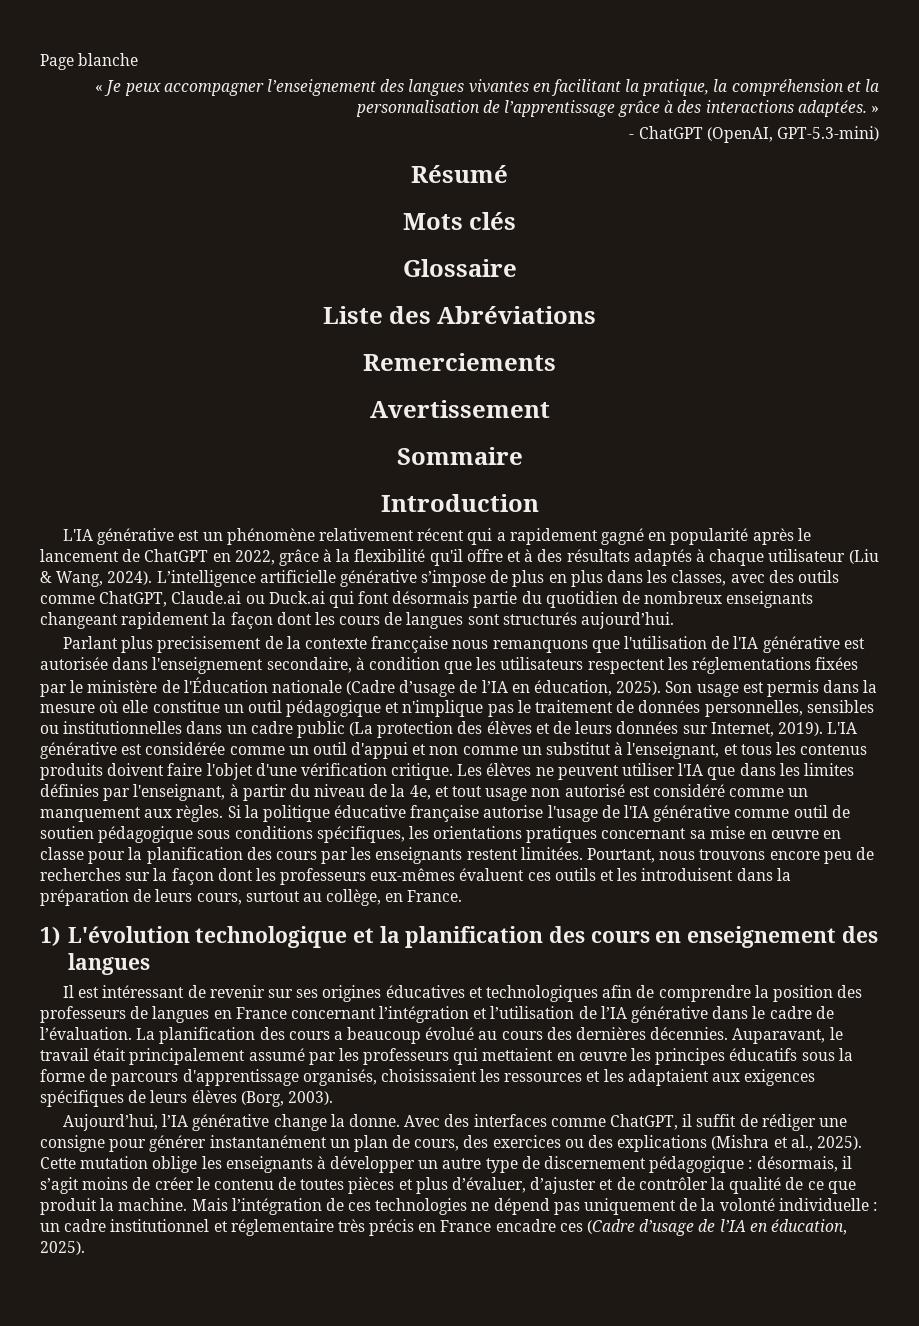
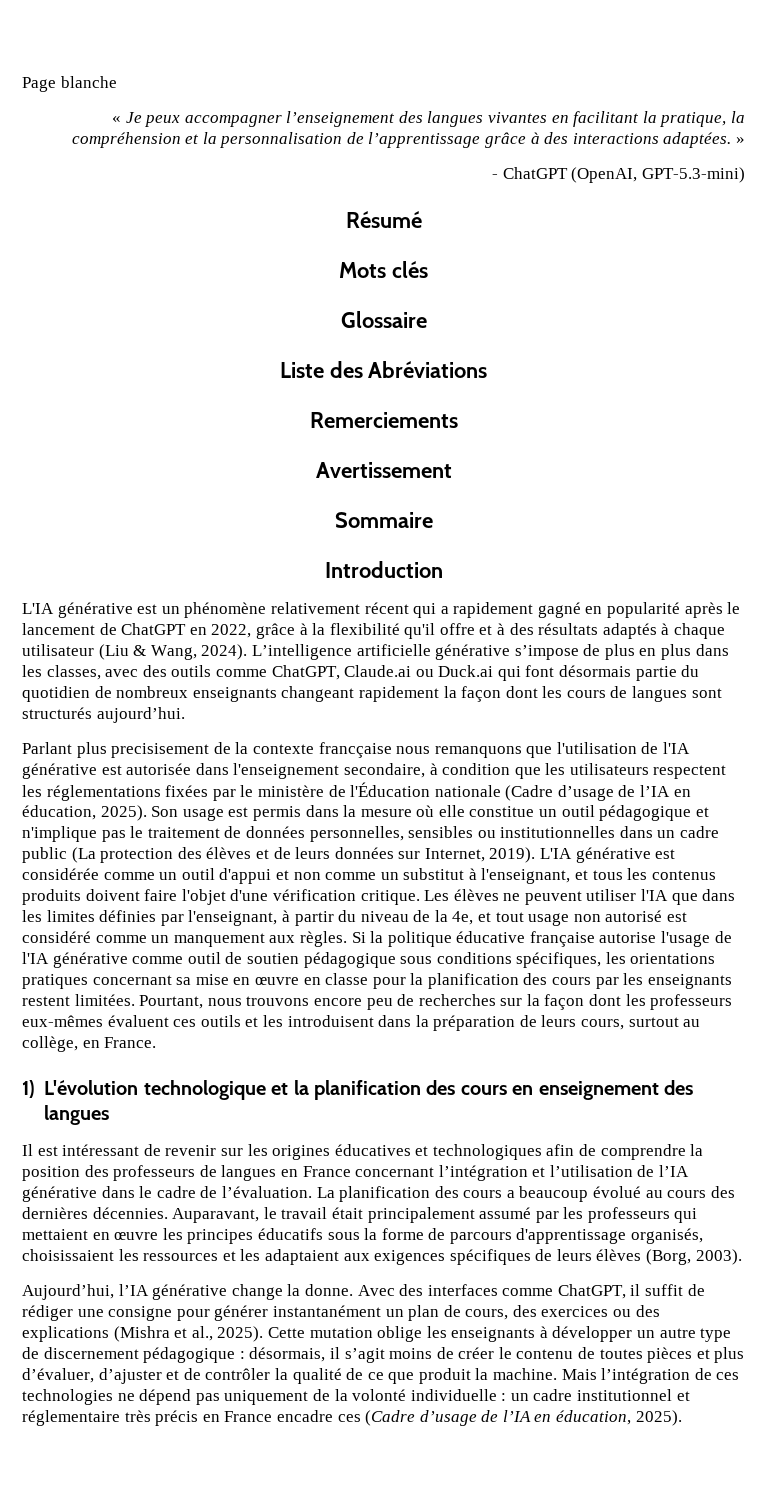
[296,989,319,998] ses -> [247,1144,268,1156] les

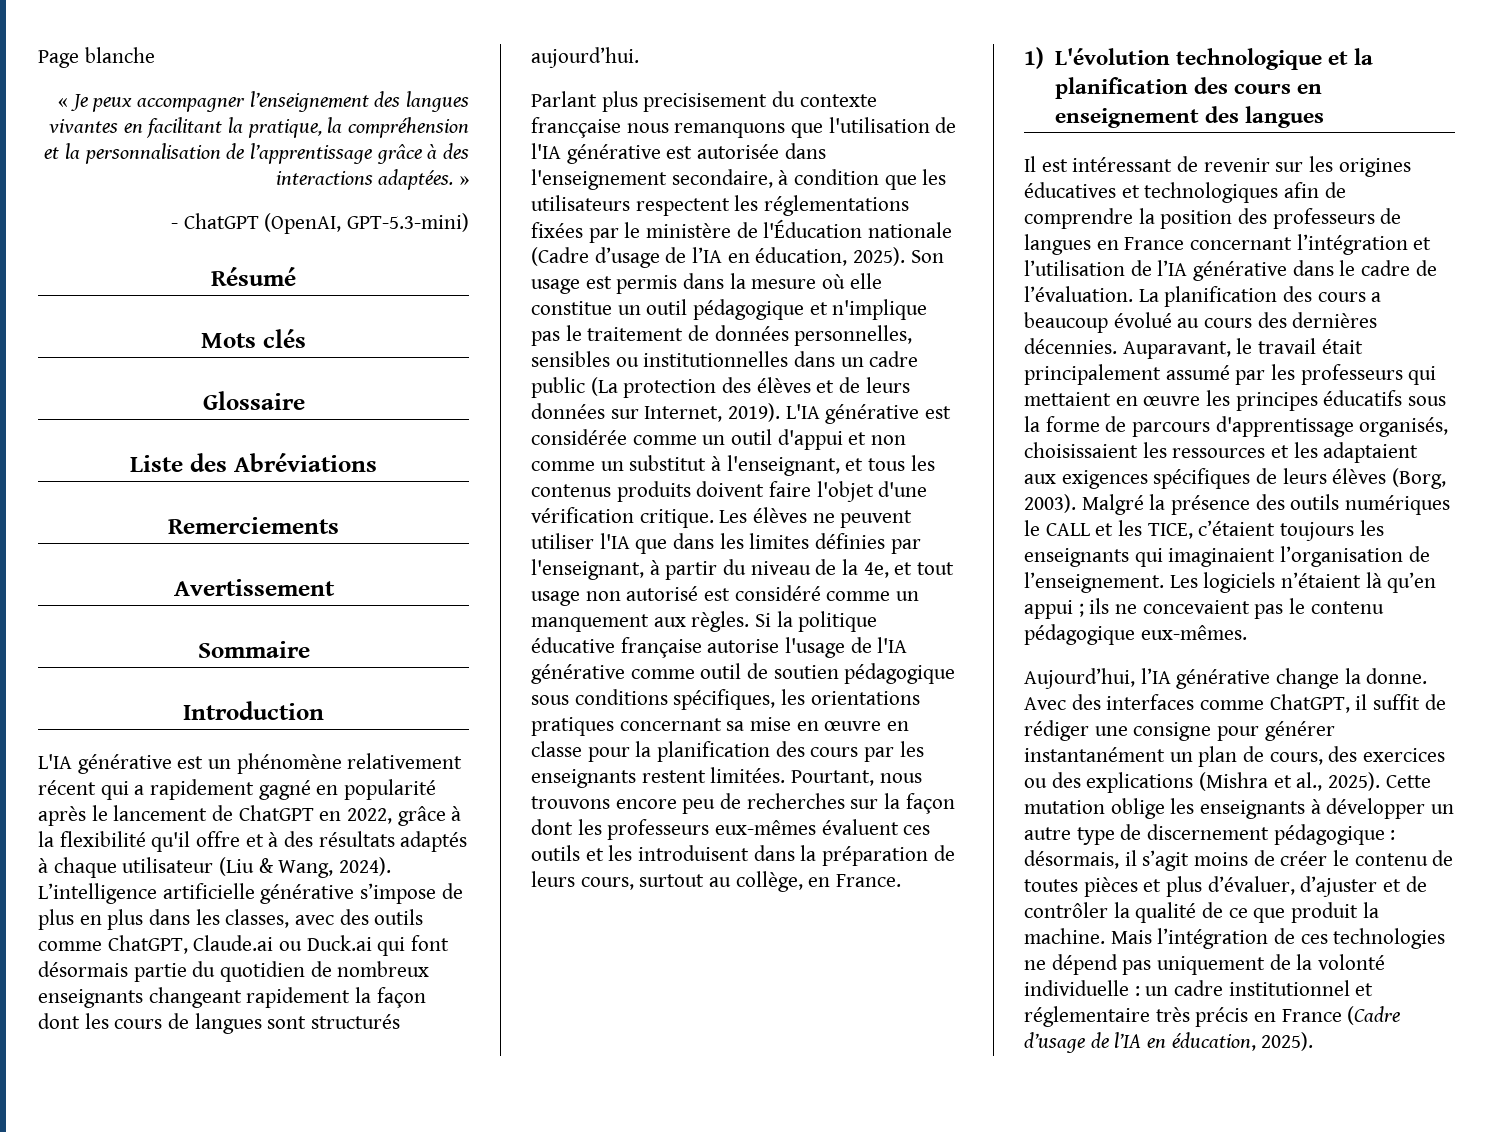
[213,742,249,754] de la -> [772,91,796,107] du
(742, 1257) none -> [1081,494,1451,515] [1024,520,1384,541] [1024,546,1430,567] [1024,572,1437,593] [1024,598,1384,619] [1024,624,1247,645] Malgré la présence des outils numériques le CALL et les TICE, c’étaient toujours les enseignants qui imaginaient l’organisation de l’enseignement. Les logiciels n’étaient là qu’en appui ; ils ne concevaient pas le contenu pédagogique eux-mêmes.
[276,1410,361,1422] encadre ces -> (1342, 1015) none

